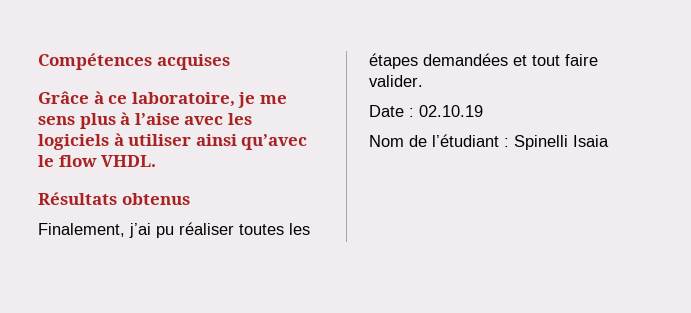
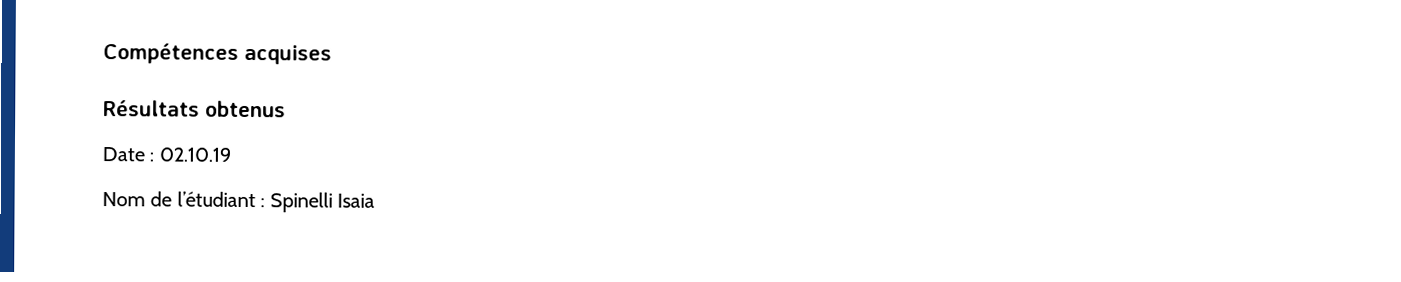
[38,91,287,108] [38,112,252,129] [38,133,308,150] [38,155,157,167] [38,192,190,205] [38,222,310,238] [369,53,598,69] [369,75,423,87] Grâce à ce laboratoire, je me sens plus à l’aise avec les logiciels à utiliser ainsi qu’avec le flow VHDL. // Résultats obtenus // Finalement, j’ai pu réaliser toutes les étapes demandées et tout faire valider. -> [103,100,286,118] Résultats obtenus

